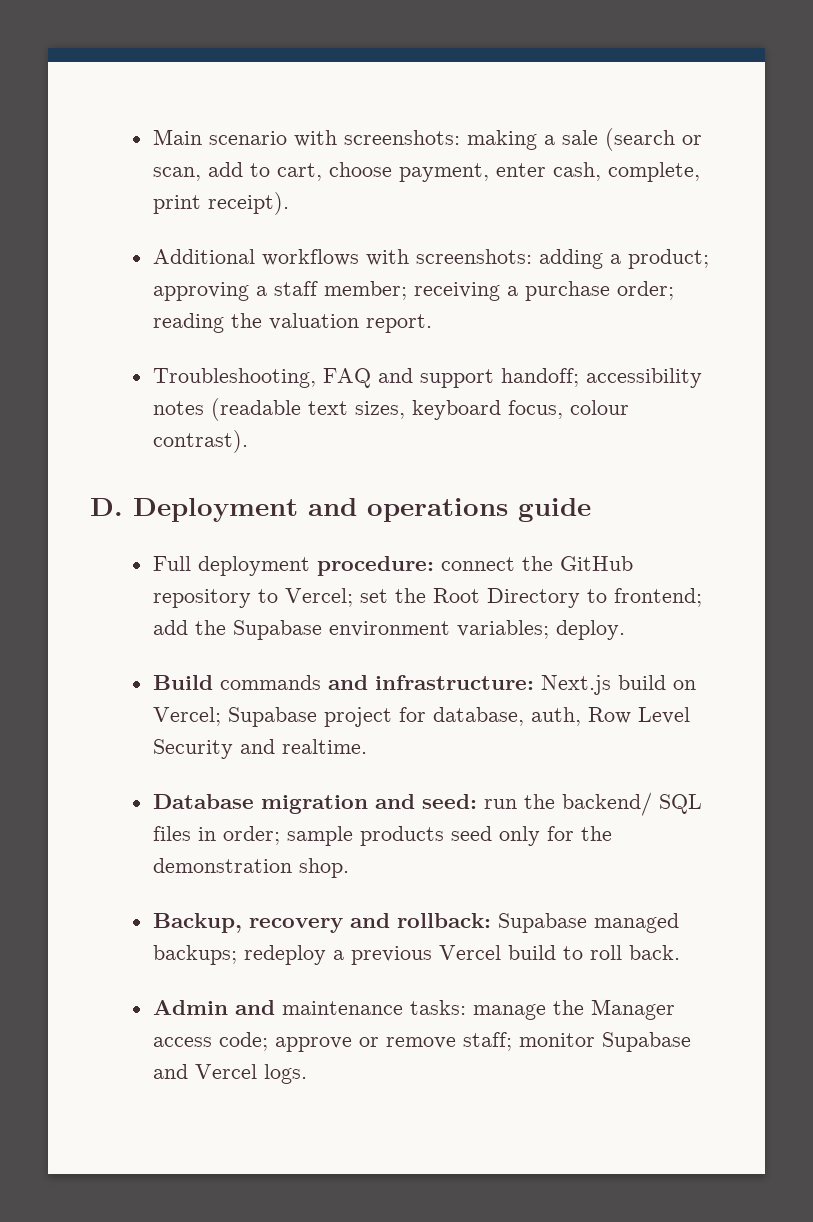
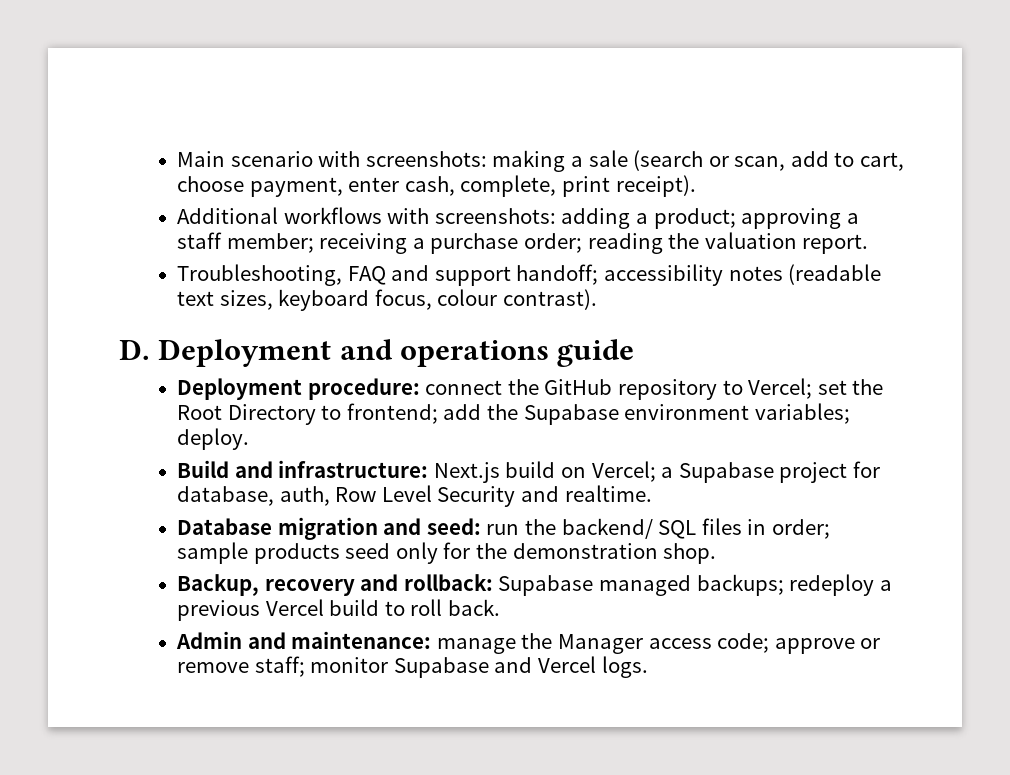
[152,556,310,576] Full deployment -> [177,378,303,400] Deployment
[219,675,321,690] commands -> (230, 469) none
(221, 716) none -> [661,467,674,478] a
[281,1000,466,1015] maintenance tasks: -> [291,631,432,649] maintenance:

